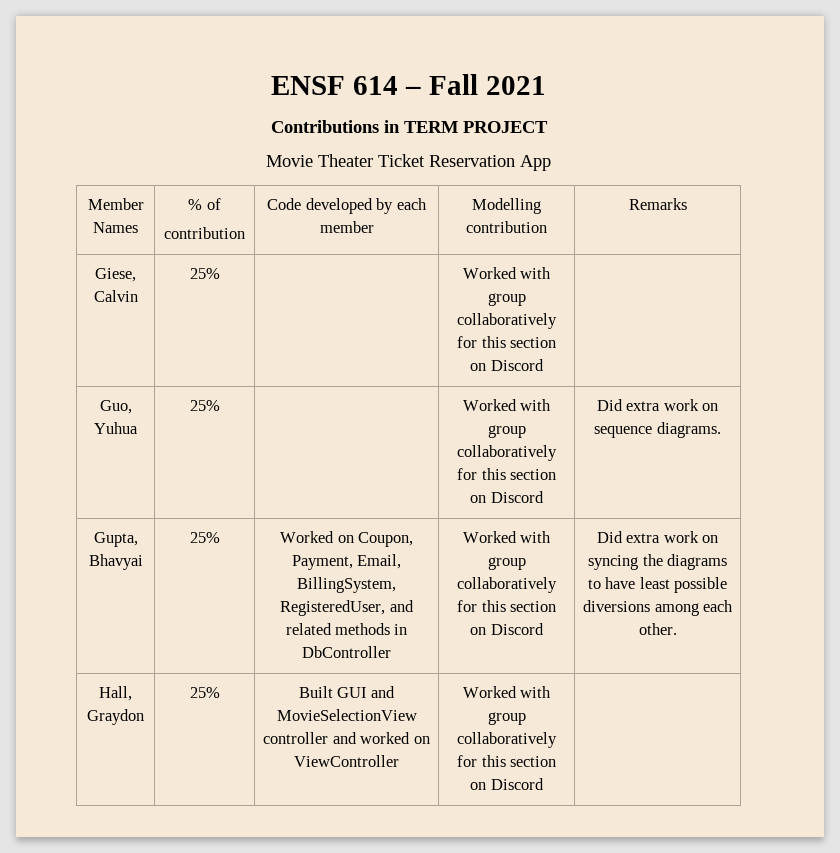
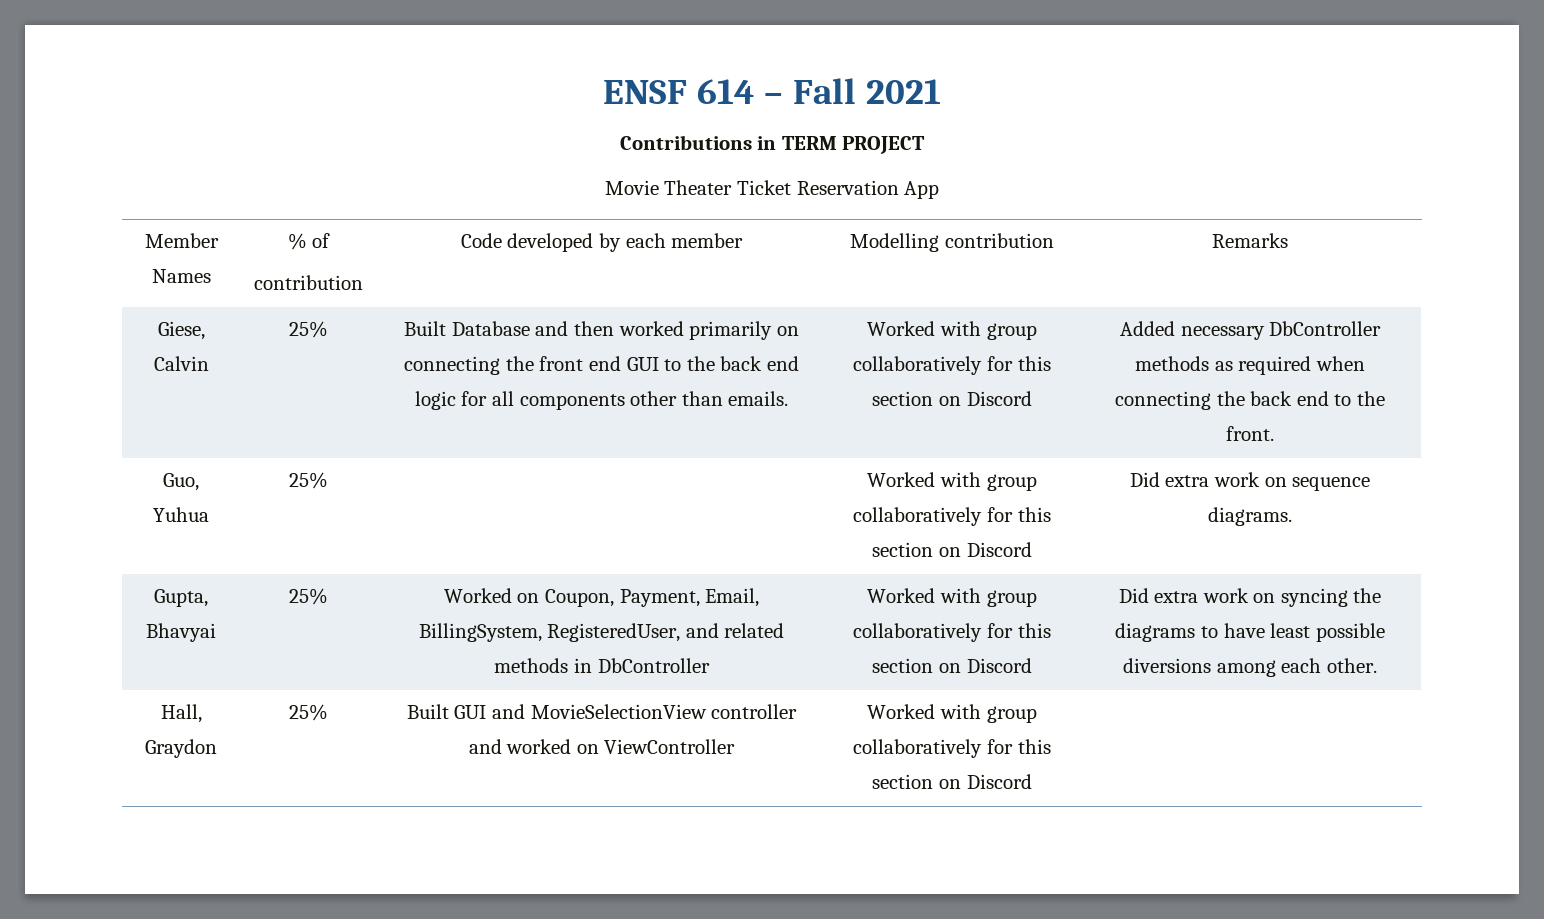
[462,267,552,279] [487,293,526,306] [457,313,557,329] [457,336,556,348] [470,359,544,371] | Worked with group collaboratively for this section on Discord | -> [404,321,799,340] [404,356,799,375] [414,391,789,410] [867,321,1037,340] [853,356,1051,375] [872,391,1032,406] [1119,321,1382,340] [1135,356,1365,375] [1115,391,1385,410] [1226,426,1274,441] Built Database and then worked primarily on connecting the front end GUI to the back end logic for all components other than emails. | Worked with group collaboratively for this section on Discord | Added necessary DbController methods as required when connecting the back end to the front.

